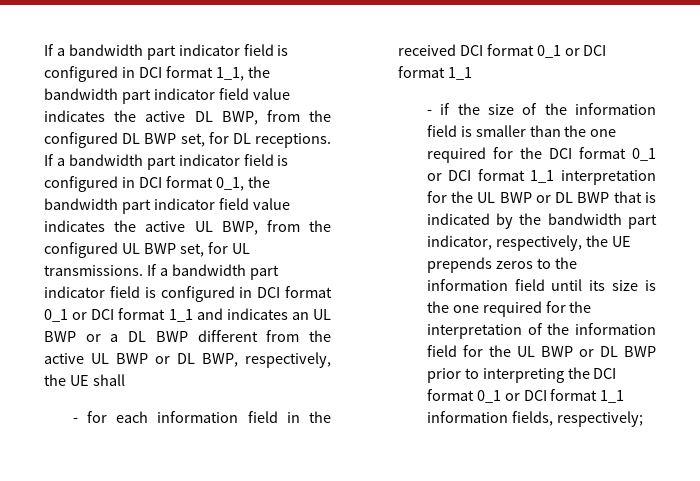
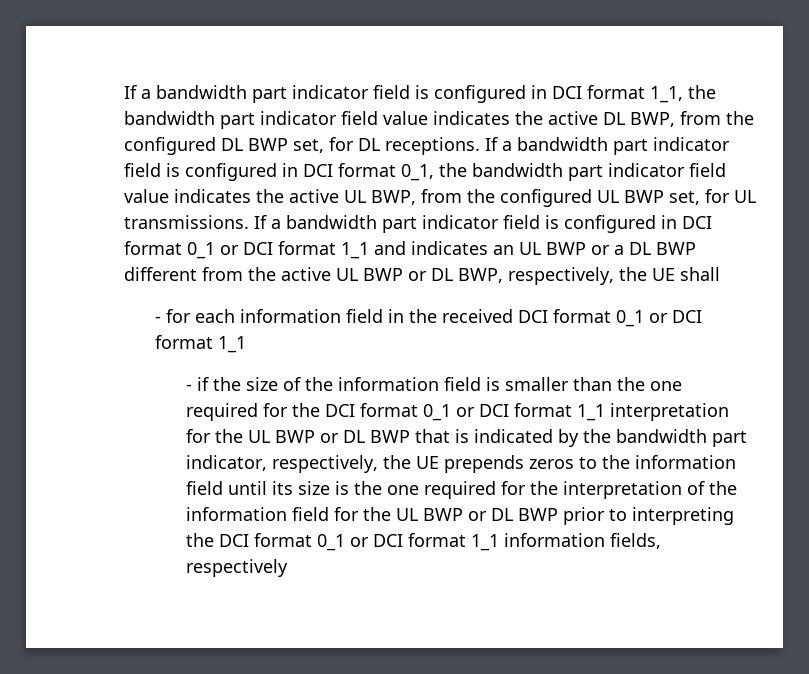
[556,411,643,427] respectively; -> [186,559,289,577] respectively

